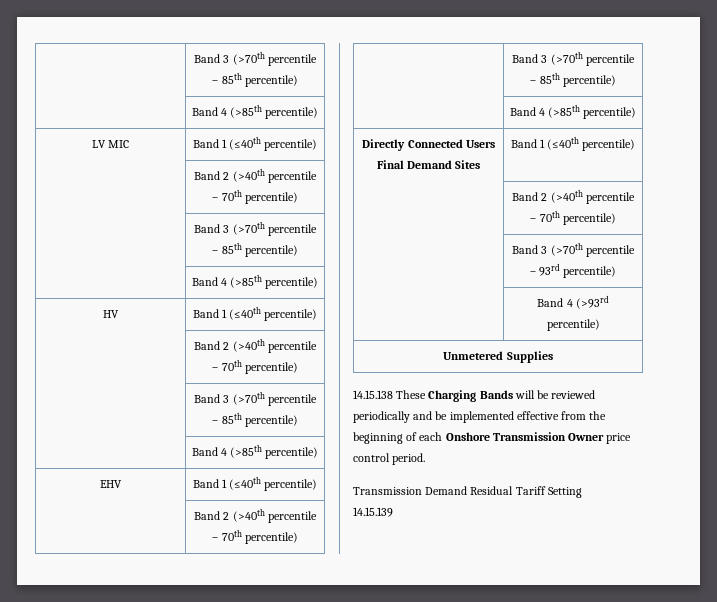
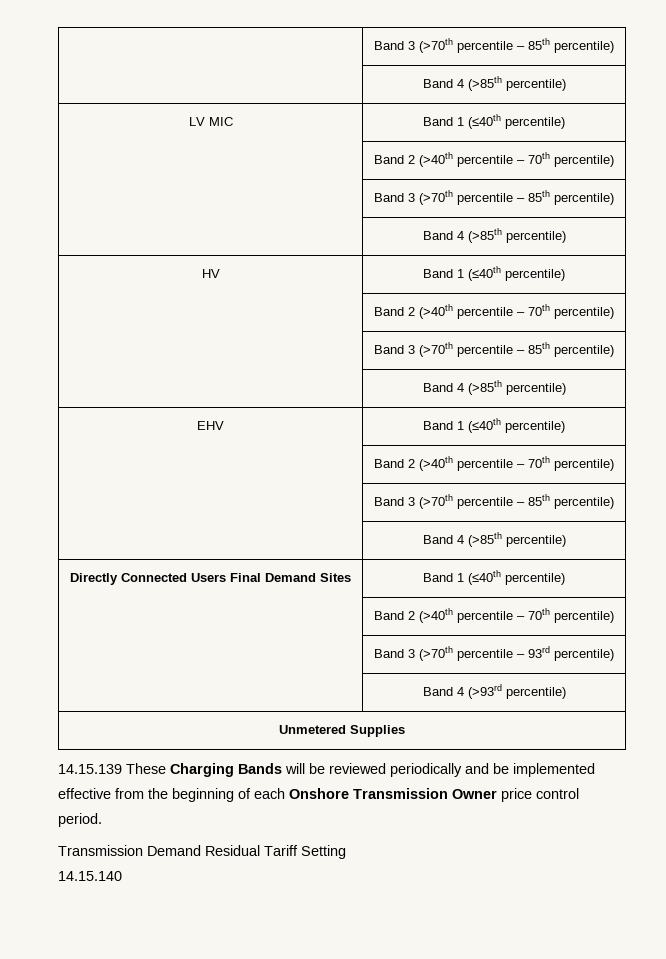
[353,390,393,399] 14.15.138 -> [58,764,122,774] 14.15.139
[353,507,393,517] 14.15.139 -> [58,871,122,881] 14.15.140

